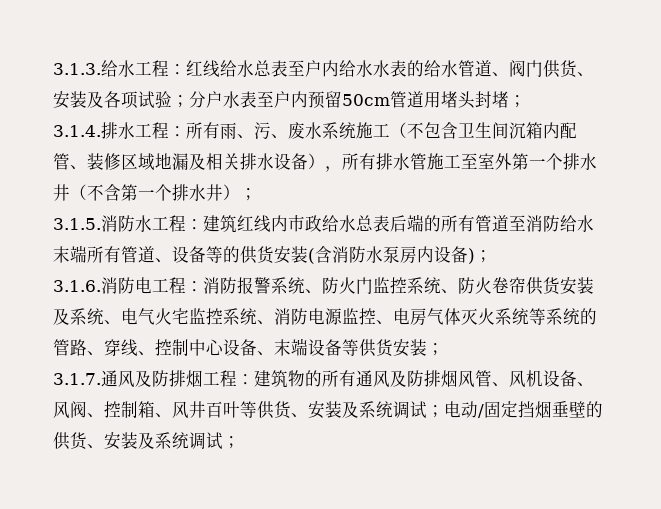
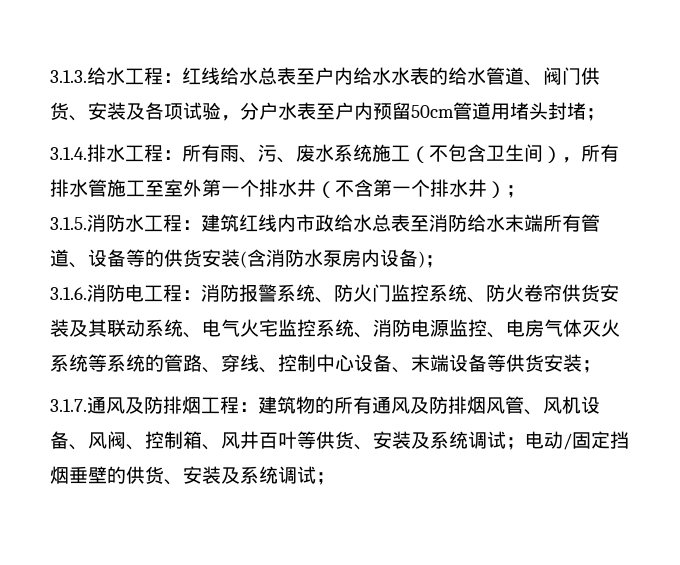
[172,95,189,108] ； -> [221,115,240,121] ，
[509,122,577,139] [53,153,308,171] 沉箱内配管、装修区域地漏及相关排水设备 -> (543, 153) none
[390,214,509,232] 后端的所有管道 -> (410, 223) none
(70, 316) none -> [88,319,145,337] 其联动

